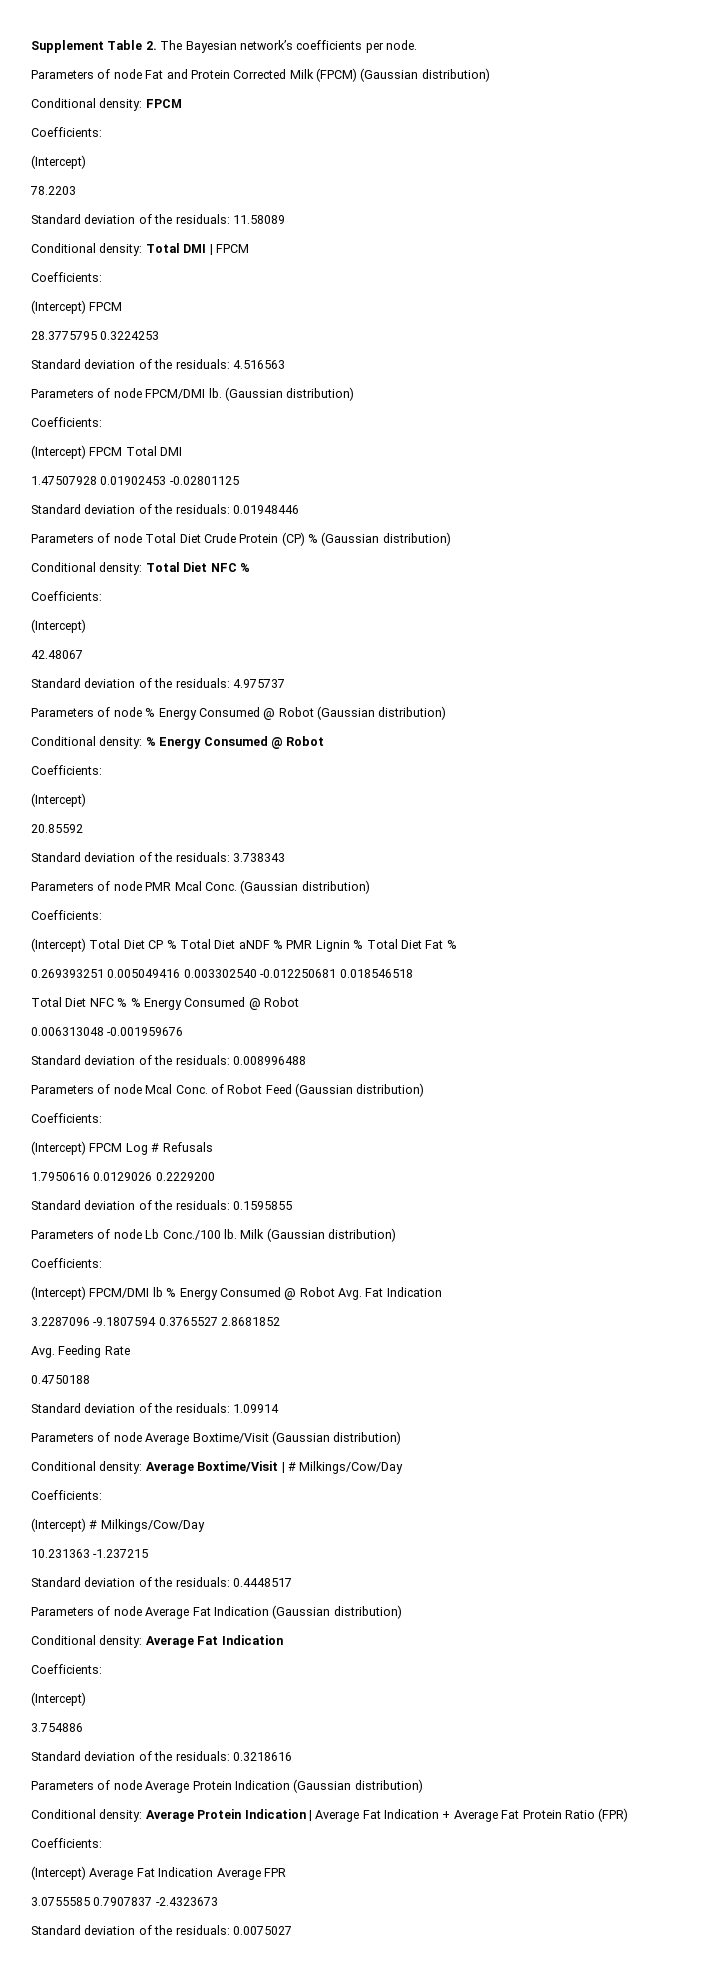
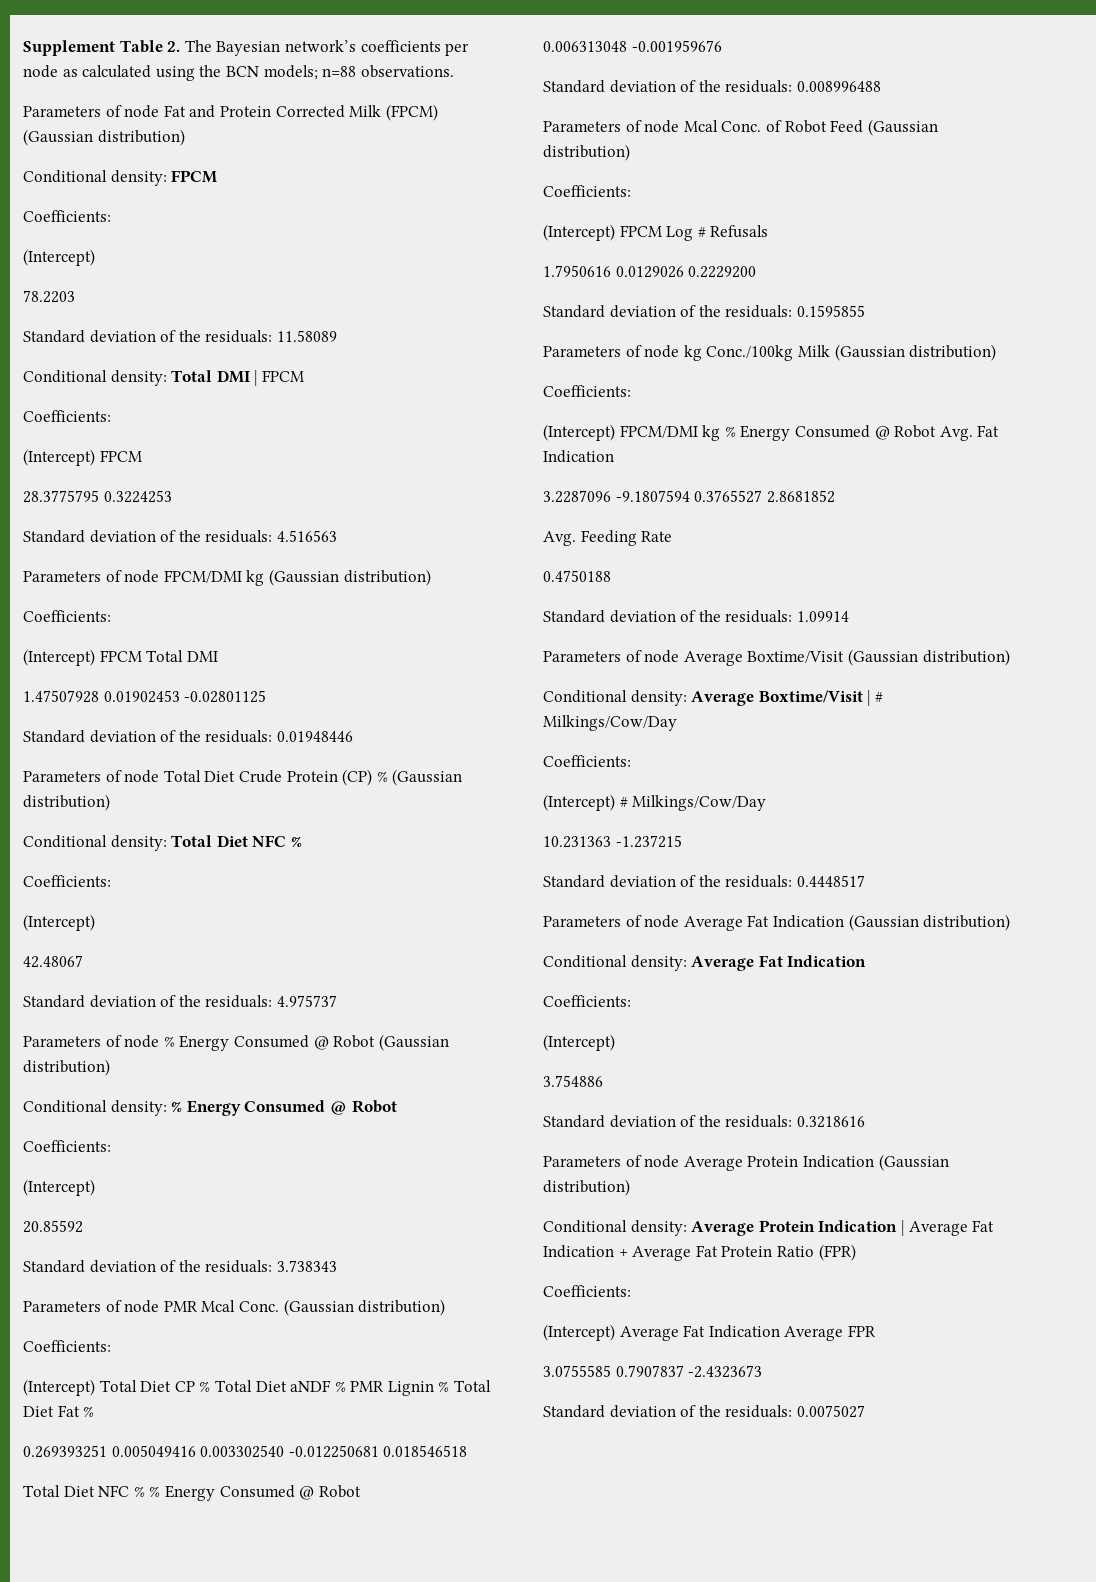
[386,40,417,50] node. -> [23,65,454,81] node as calculated using the BCN models; n=88 observations.
[208,388,222,398] lb. -> [246,570,265,586] kg
[145,1229,237,1240] Lb Conc./100 lb. -> [683,345,794,361] kg Conc./100kg
[152,1287,163,1297] lb -> [702,425,721,441] kg

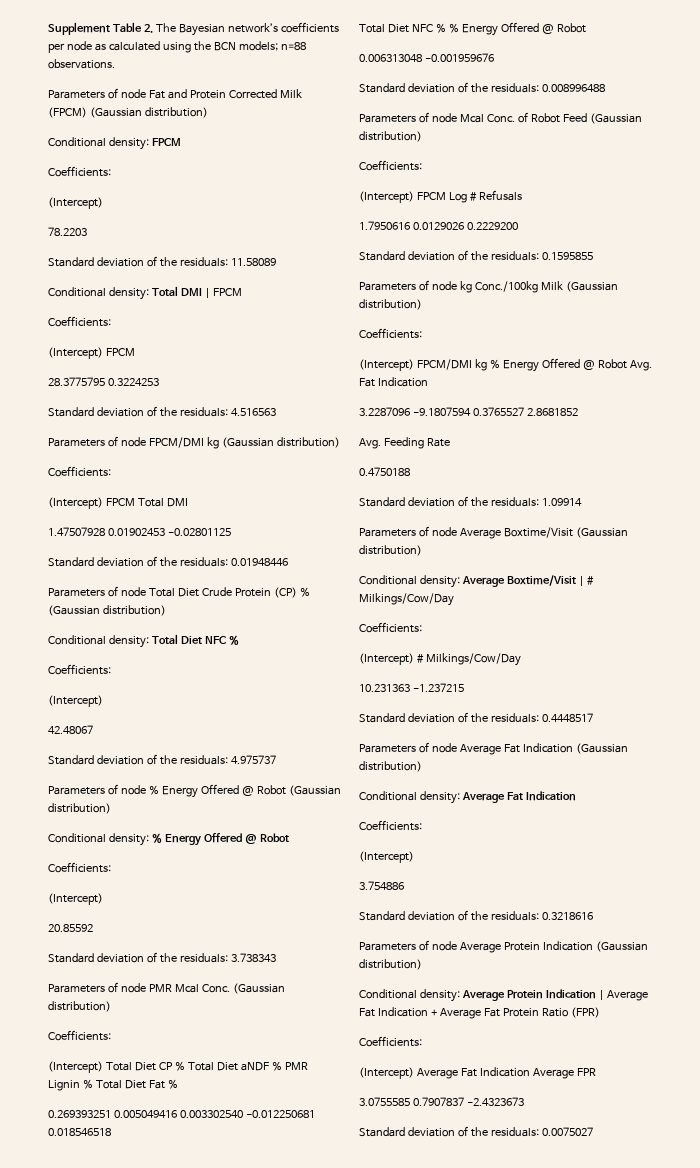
[233,1035,309,1048] Consumed -> [200,784,239,794] Offered
[244,1100,326,1112] Consumed -> [203,833,242,843] Offered
[219,1485,295,1498] Consumed -> [500,22,539,32] Offered
[794,425,870,438] Consumed -> [541,358,580,368] Offered

